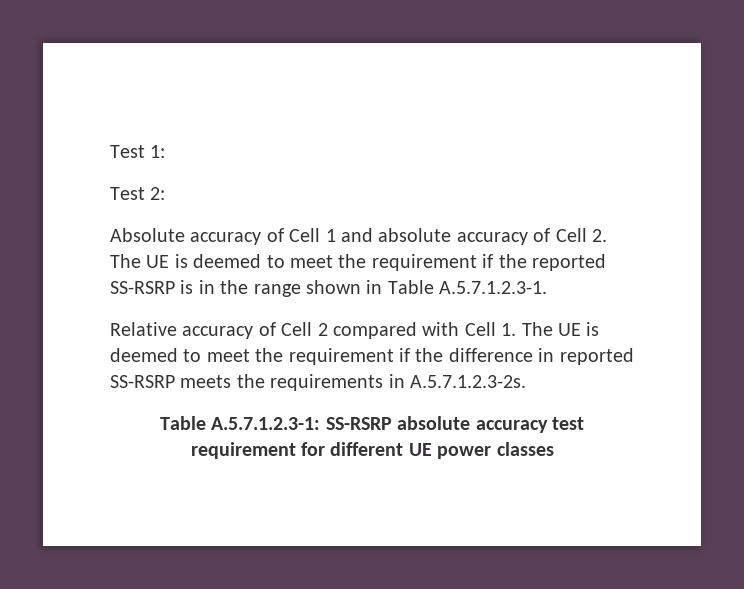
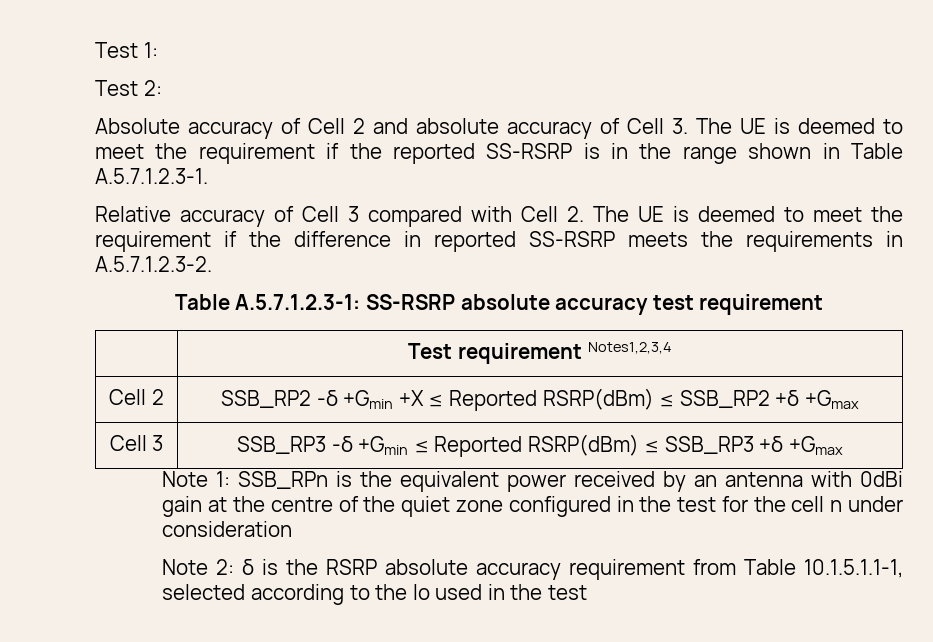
[325,229,336,242] 1 -> [353,118,365,134] 2
[591,229,607,242] 2. -> [672,118,688,134] 3.
[317,323,328,336] 2 -> [348,206,359,222] 3
[501,323,517,336] 1. -> [567,206,584,222] 2.
[410,375,526,388] A.5.7.1.2.3-2s. -> [95,256,212,272] A.5.7.1.2.3-2.
[300,442,554,459] for different UE power classes -> [408,342,672,364] [109,389,164,405] [221,388,859,411] [109,435,164,451] [237,434,843,457] [162,471,904,492] [162,496,903,517] [162,521,293,537] [162,559,903,580] [162,584,587,605] // | Test requirement Notes1,2,3,4 // Cell 2 | SSB_RP2 -δ +Gmin +X ≤ Reported RSRP(dBm) ≤ SSB_RP2 +δ +Gmax // Cell 3 | SSB_RP3 -δ +Gmin ≤ Reported RSRP(dBm) ≤ SSB_RP3 +δ +Gmax // Note 1: SSB_RPn is the equivalent power received by an antenna with 0dBi gain at the centre of the quiet zone configured in the test for the cell n under consideration // Note 2: δ is the RSRP absolute accuracy requirement from Table 10.1.5.1.1-1, selected according to the Io used in the test

